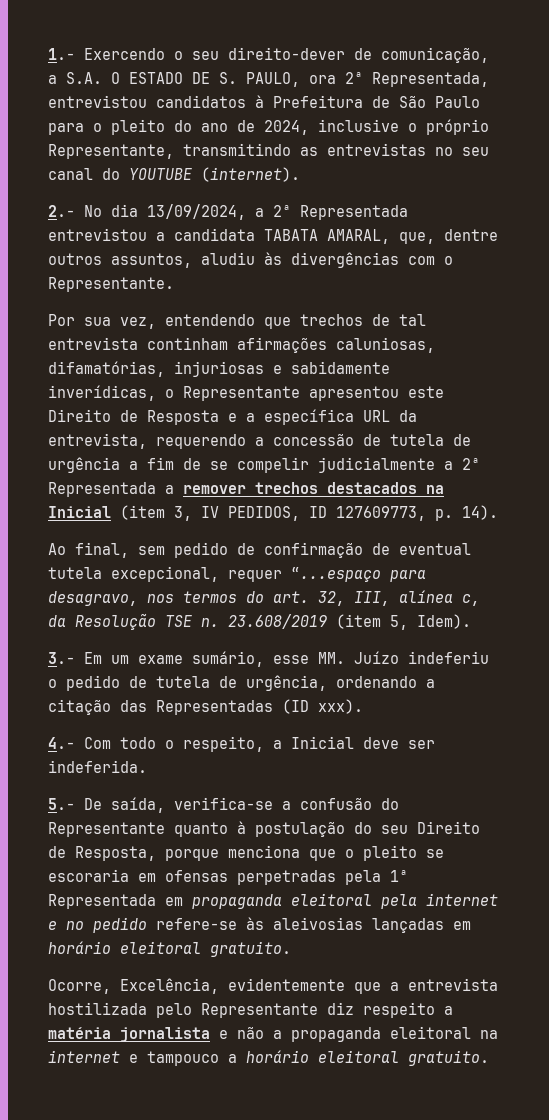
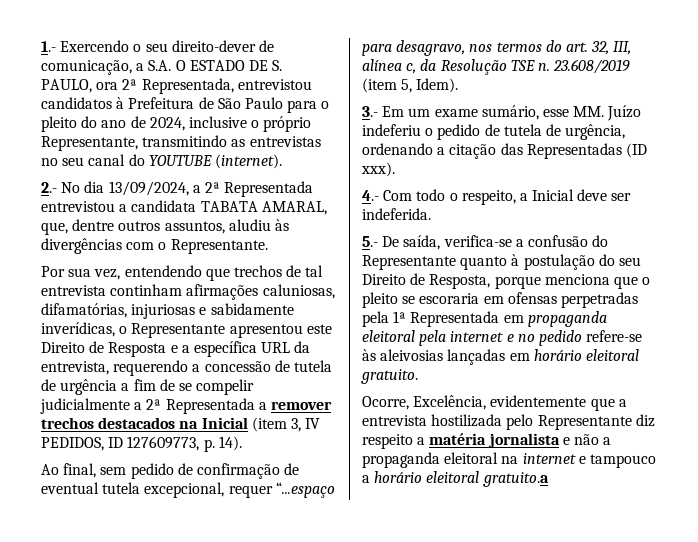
[408,1050,489,1066] gratuito. -> [482,472,549,487] gratuito.a

